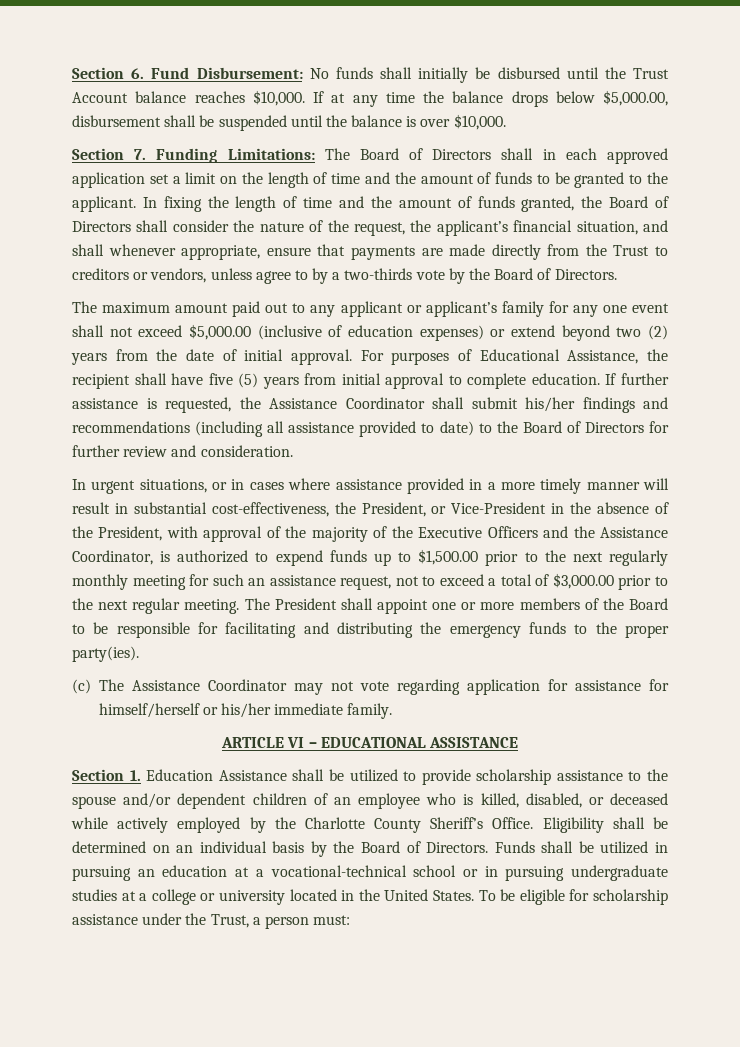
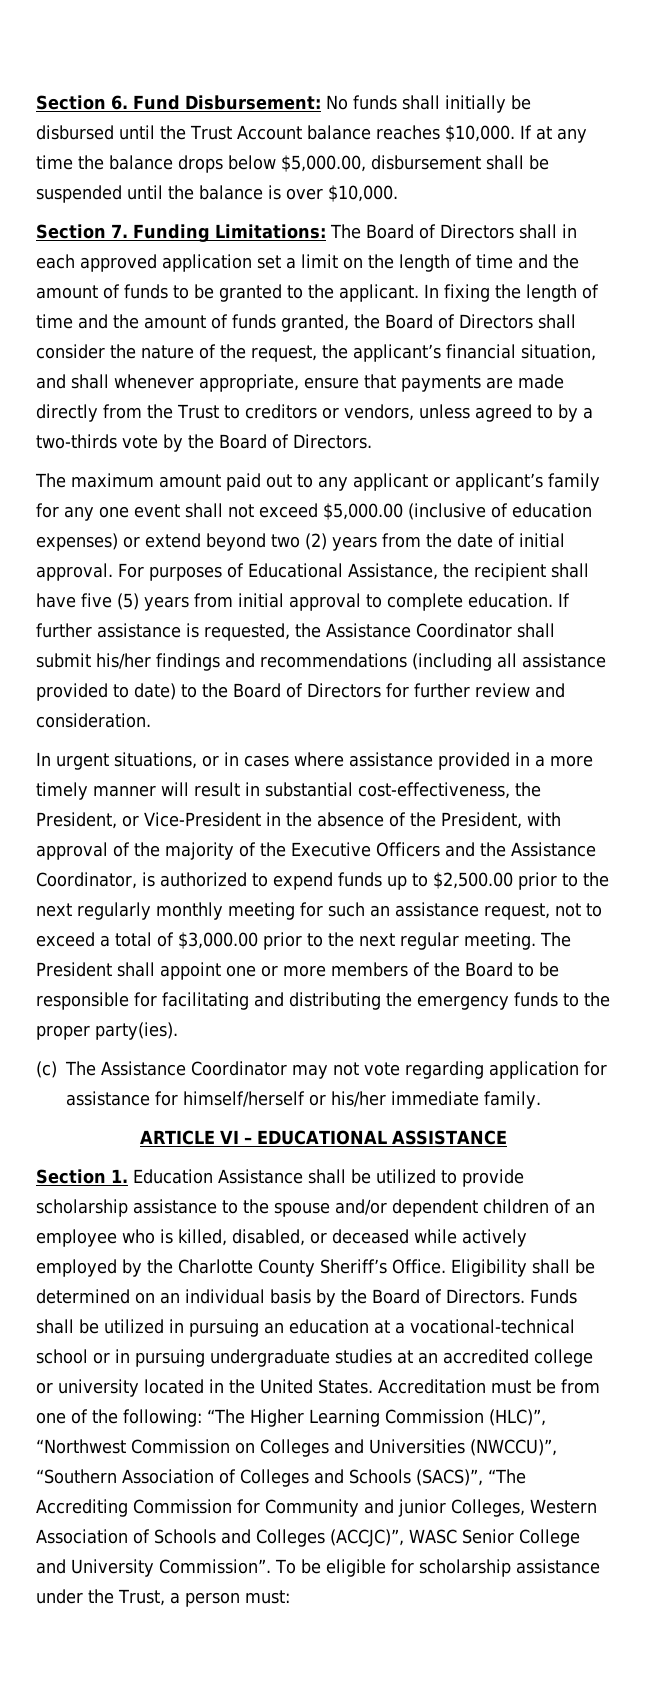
[255,271,291,284] agree -> [474,404,532,422] agreed
[418,549,479,565] $1,500.00 -> [433,872,513,889] $2,500.00
[139,893,148,901] a -> [418,1349,529,1364] an accredited
(475, 895) none -> [378,1379,600,1394] [36,1409,546,1427] [36,1439,557,1457] [36,1469,526,1487] [36,1499,597,1517] [36,1529,580,1547] [36,1559,271,1577] Accreditation must be from one of the following: “The Higher Learning Commission (HLC)”, “Northwest Commission on Colleges and Universities (NWCCU)”, “Southern Association of Colleges and Schools (SACS)”, “The Accrediting Commission for Community and junior Colleges, Western Association of Schools and Colleges (ACCJC)”, WASC Senior College and University Commission”.

